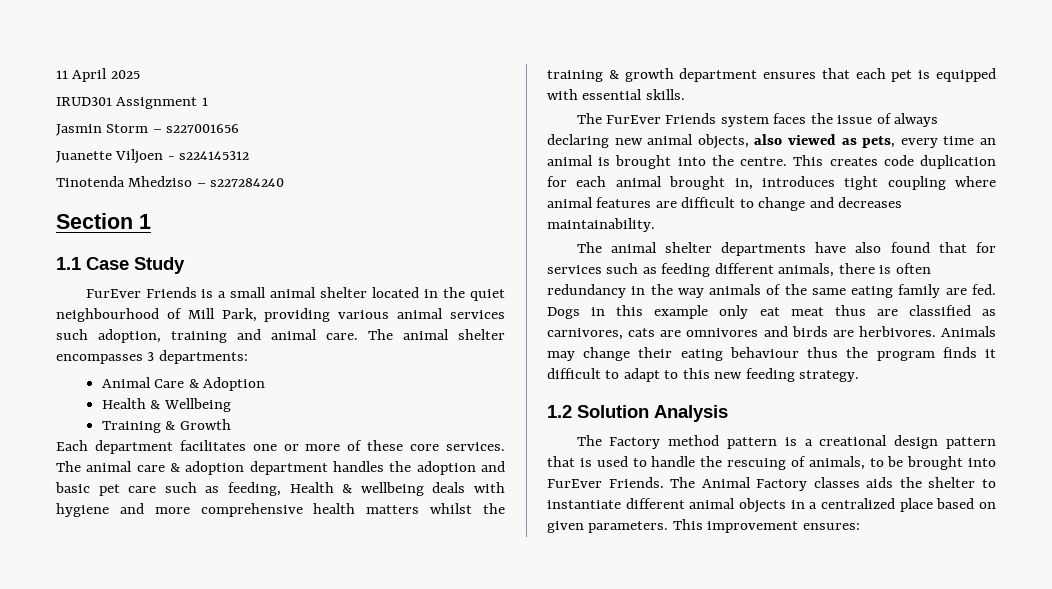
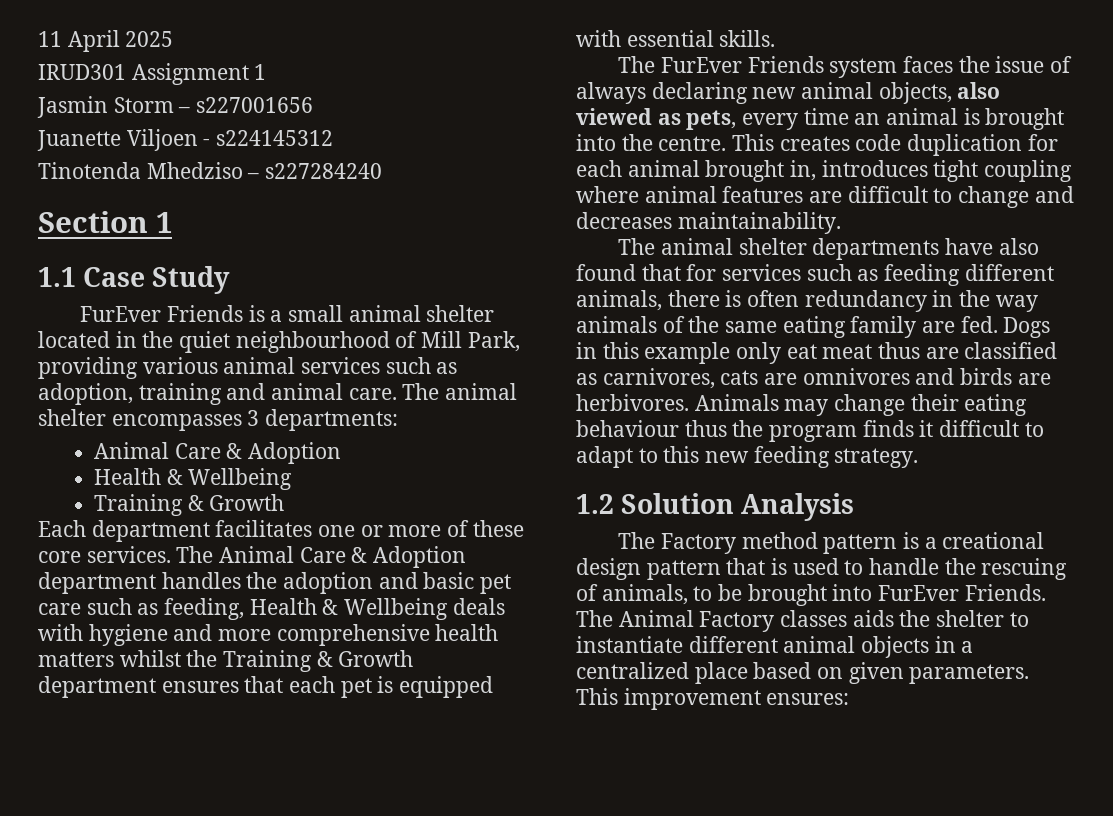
(88, 334) none -> [436,362,458,374] as
[86,461,245,475] animal care & adoption -> [219,546,467,568] Animal Care & Adoption
[360,482,424,496] wellbeing -> [344,598,449,620] Wellbeing
[547,68,674,82] training & growth -> [223,650,414,672] Training & Growth

